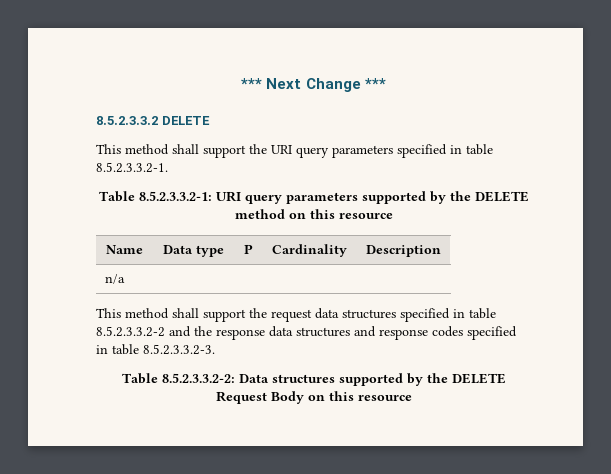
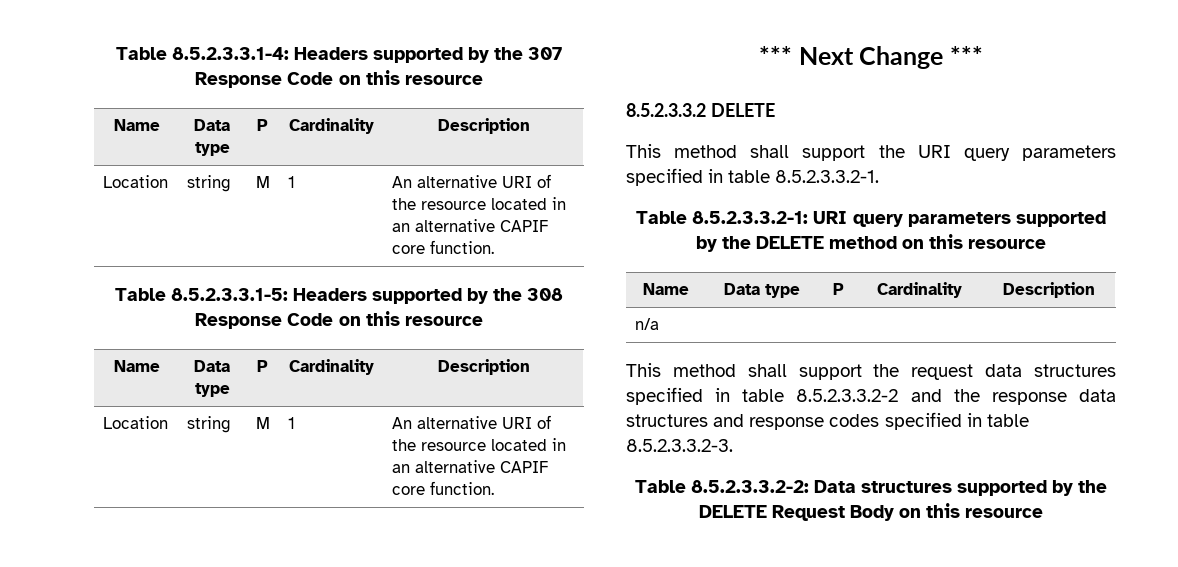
(241, 83) none -> [115,47,563,63] [195,70,483,88] [113,119,160,131] [194,119,230,131] [194,142,230,156] [257,119,268,131] [289,118,374,134] [437,118,530,134] [103,175,169,188] [187,175,232,192] [255,176,270,188] [288,176,296,188] [392,174,552,188] [392,197,567,210] [392,219,549,232] [392,240,495,254] [114,288,564,304] [195,311,483,329] [113,360,160,372] [194,360,230,372] [194,383,230,397] [257,360,268,372] [289,359,374,375] [437,359,530,375] [103,416,169,429] [187,416,232,433] [255,417,270,429] [288,417,296,429] [392,415,552,429] [392,438,567,451] [392,460,549,473] [392,481,495,495] Table 8.5.2.3.3.1-4: Headers supported by the 307 Response Code on this resource // Name | Data type | P | Cardinality | Description // Location | string | M | 1 | An alternative URI of the resource located in an alternative CAPIF core function. // Table 8.5.2.3.3.1-5: Headers supported by the 308 Response Code on this resource // Name | Data type | P | Cardinality | Description // Location | string | M | 1 | An alternative URI of the resource located in an alternative CAPIF core function. //

